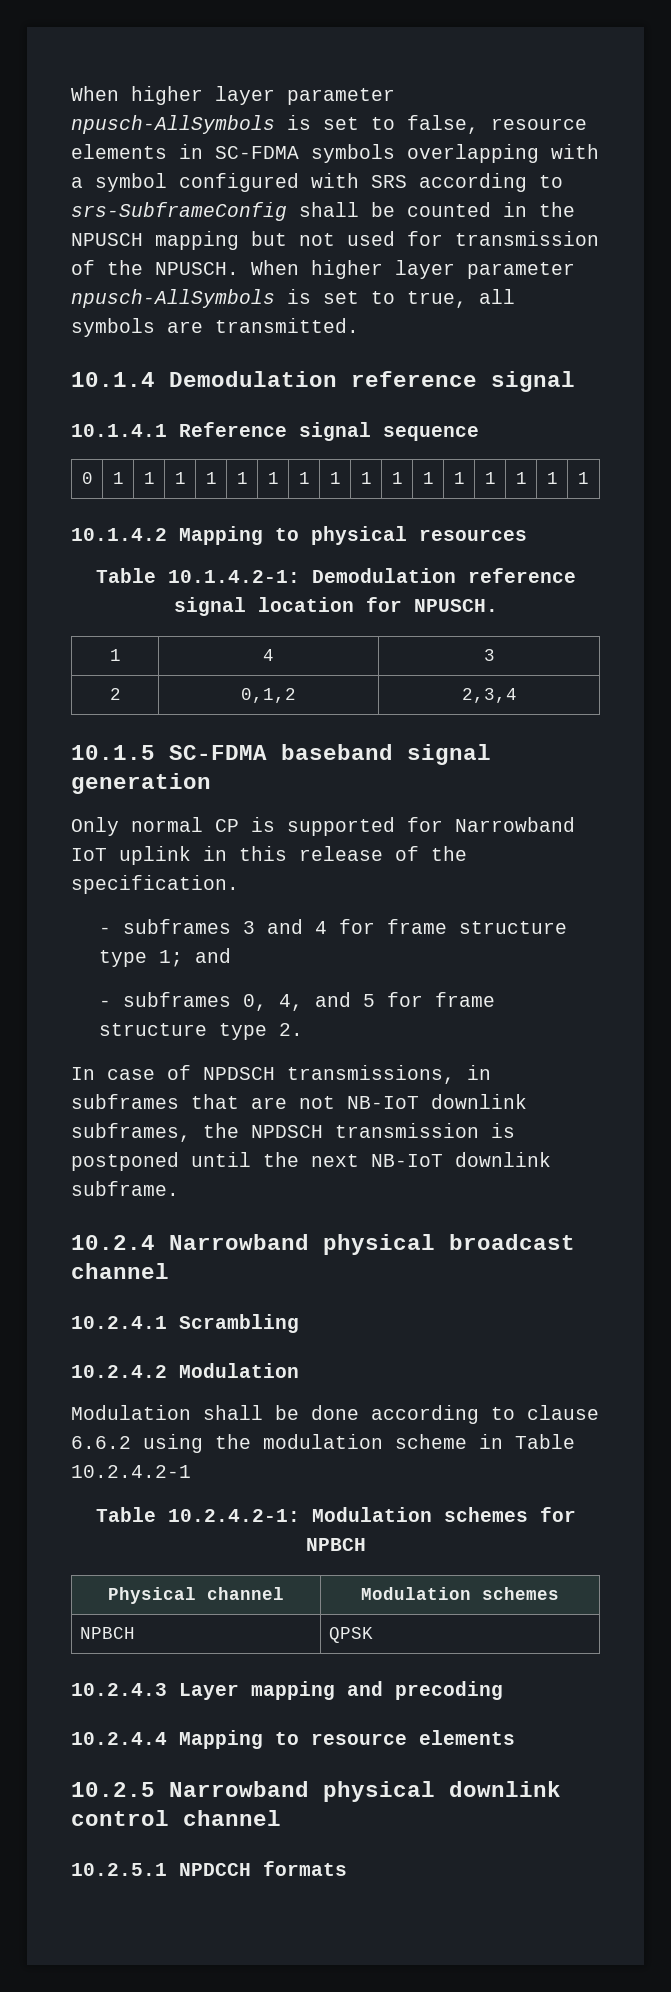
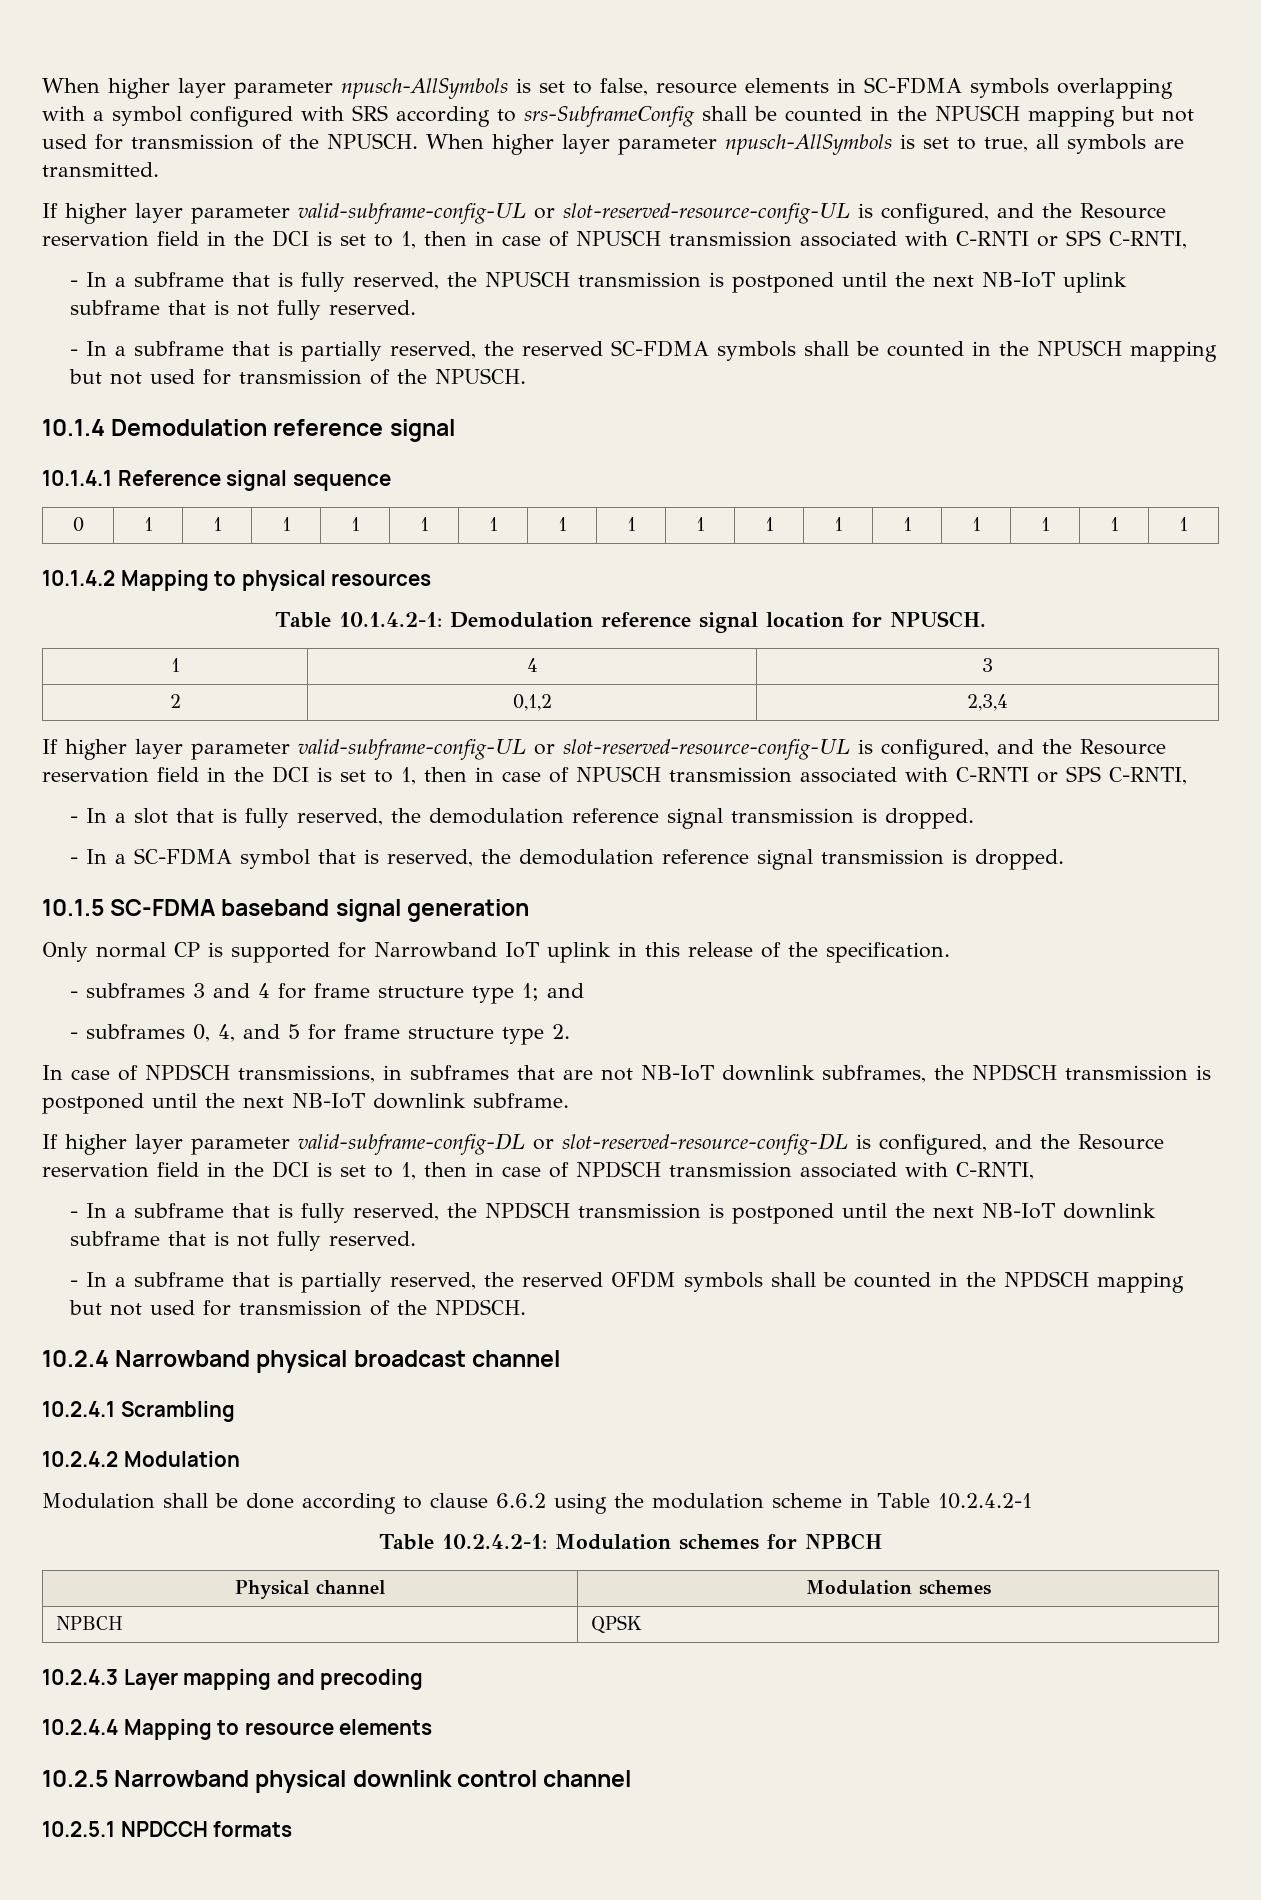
(359, 325) none -> [42,203,1166,224] [42,230,1187,249] [70,271,1128,293] [70,300,417,320] [70,340,1218,362] [69,368,527,385] // If higher layer parameter valid-subframe-config-UL or slot-reserved-resource-config-UL is configured, and the Resource reservation field in the DCI is set to 1, then in case of NPUSCH transmission associated with C-RNTI or SPS C-RNTI, // - In a subframe that is fully reserved, the NPUSCH transmission is postponed until the next NB-IoT uplink subframe that is not fully reserved. // - In a subframe that is partially reserved, the reserved SC-FDMA symbols shall be counted in the NPUSCH mapping but not used for transmission of the NPUSCH.
(517, 695) none -> [42,739,1166,760] [42,766,1187,785] [70,808,975,829] [70,848,1065,870] // If higher layer parameter valid-subframe-config-UL or slot-reserved-resource-config-UL is configured, and the Resource reservation field in the DCI is set to 1, then in case of NPUSCH transmission associated with C-RNTI or SPS C-RNTI, // - In a slot that is fully reserved, the demodulation reference signal transmission is dropped. // - In a SC-FDMA symbol that is reserved, the demodulation reference signal transmission is dropped.
(179, 1188) none -> [42,1133,1164,1155] [42,1161,1034,1180] [70,1202,1157,1224] [70,1231,417,1251] [70,1271,1185,1293] [69,1299,527,1316] // If higher layer parameter valid-subframe-config-DL or slot-reserved-resource-config-DL is configured, and the Resource reservation field in the DCI is set to 1, then in case of NPDSCH transmission associated with C-RNTI, // - In a subframe that is fully reserved, the NPDSCH transmission is postponed until the next NB-IoT downlink subframe that is not fully reserved. // - In a subframe that is partially reserved, the reserved OFDM symbols shall be counted in the NPDSCH mapping but not used for transmission of the NPDSCH.

